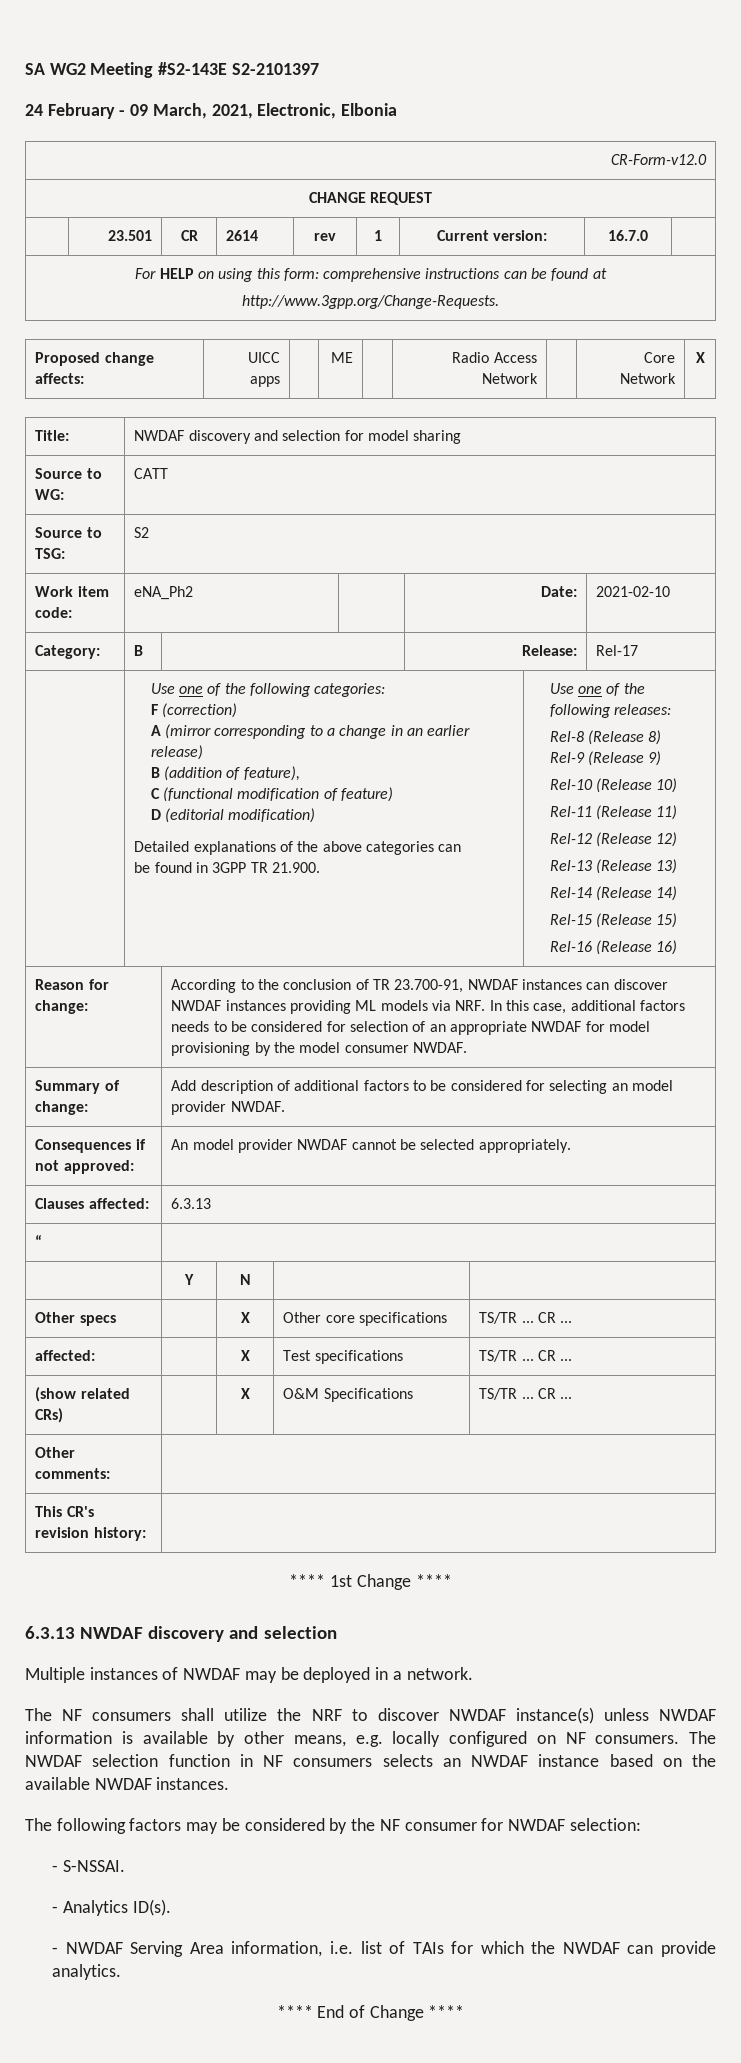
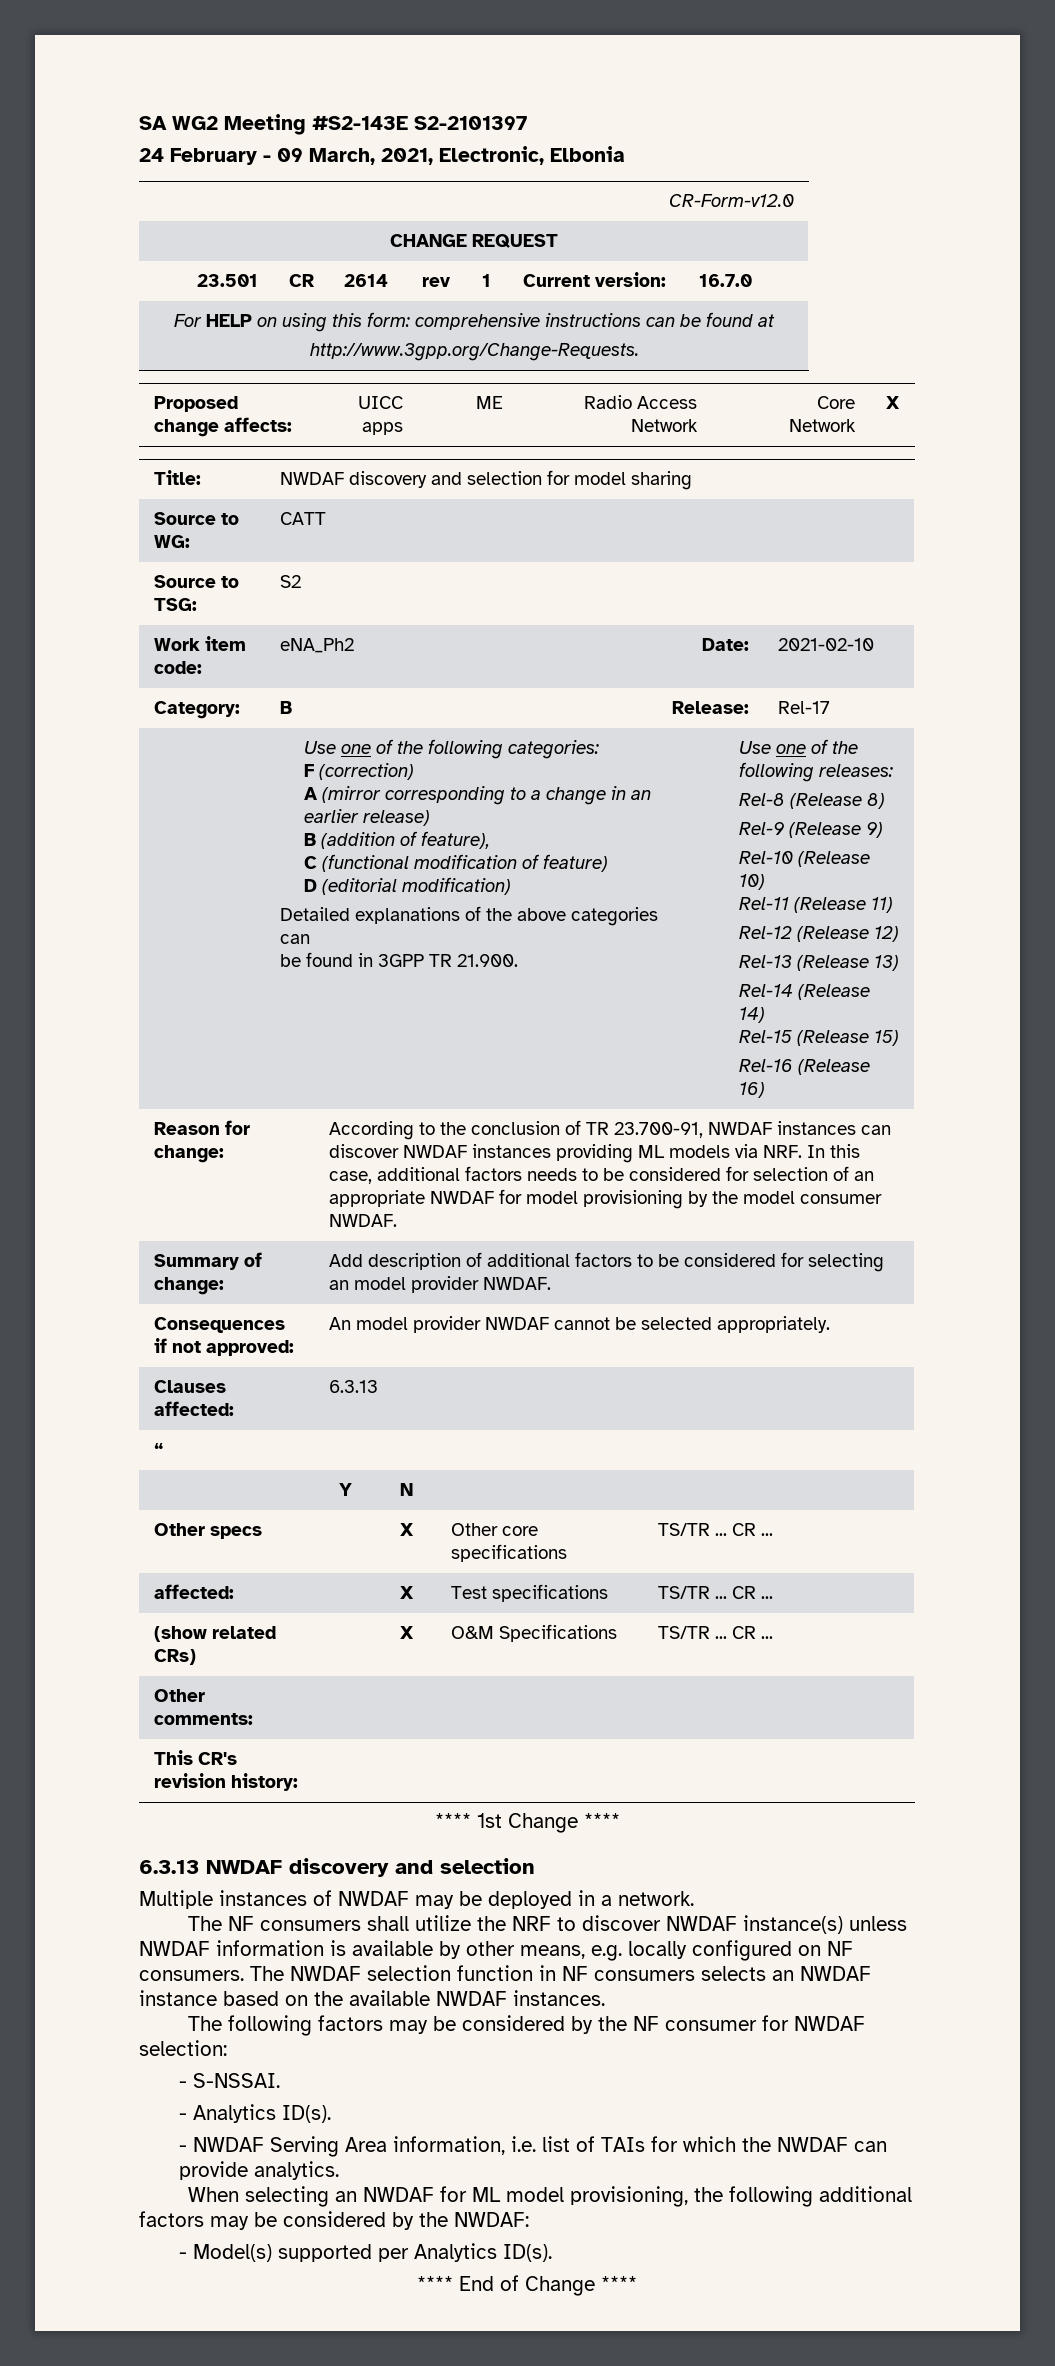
(122, 1972) none -> [187,2186,912,2207] [139,2211,529,2230] [178,2243,552,2262] // When selecting an NWDAF for ML model provisioning, the following additional factors may be considered by the NWDAF: // - Model(s) supported per Analytics ID(s).

